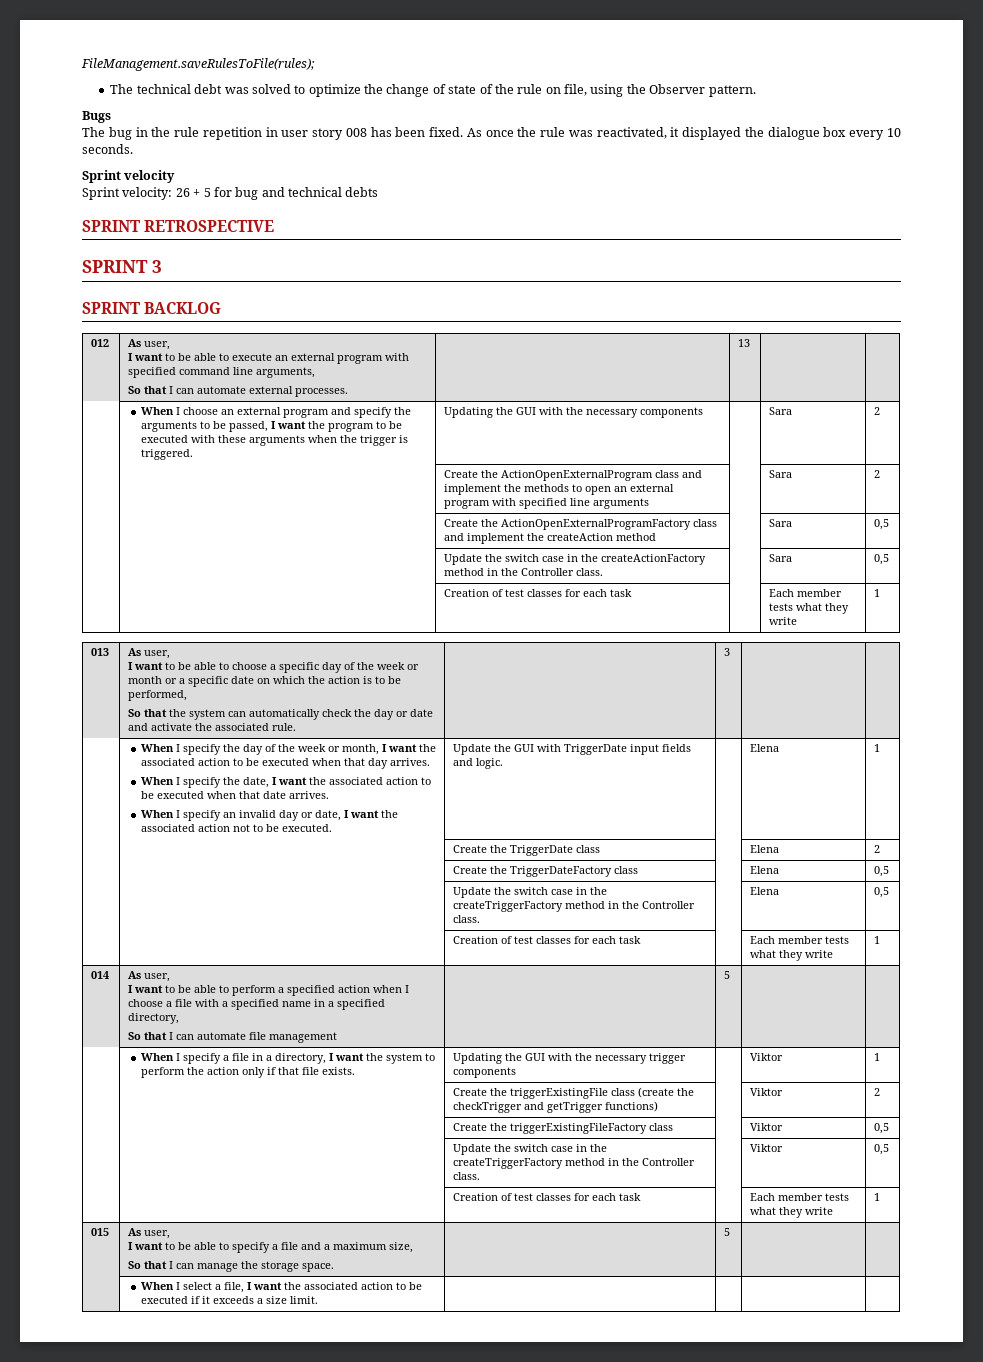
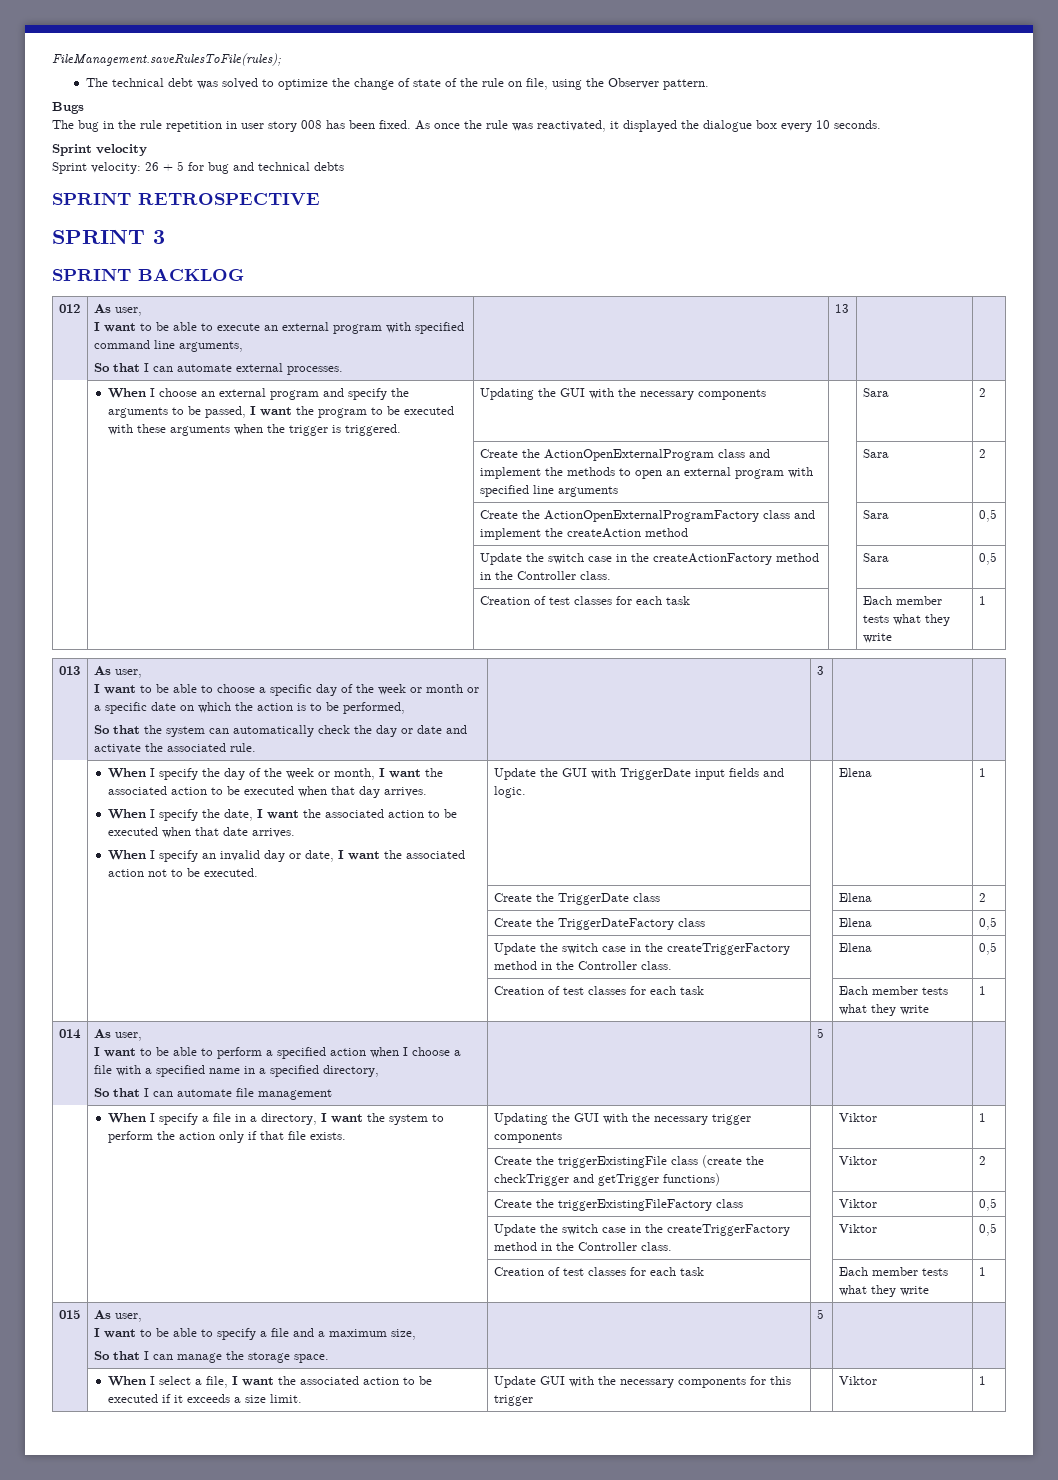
(318, 1300) | | | -> [493,1376,791,1388] [493,1395,533,1406] [838,1376,877,1385] [978,1376,986,1385] Update GUI with the necessary components for this trigger | | Viktor | 1

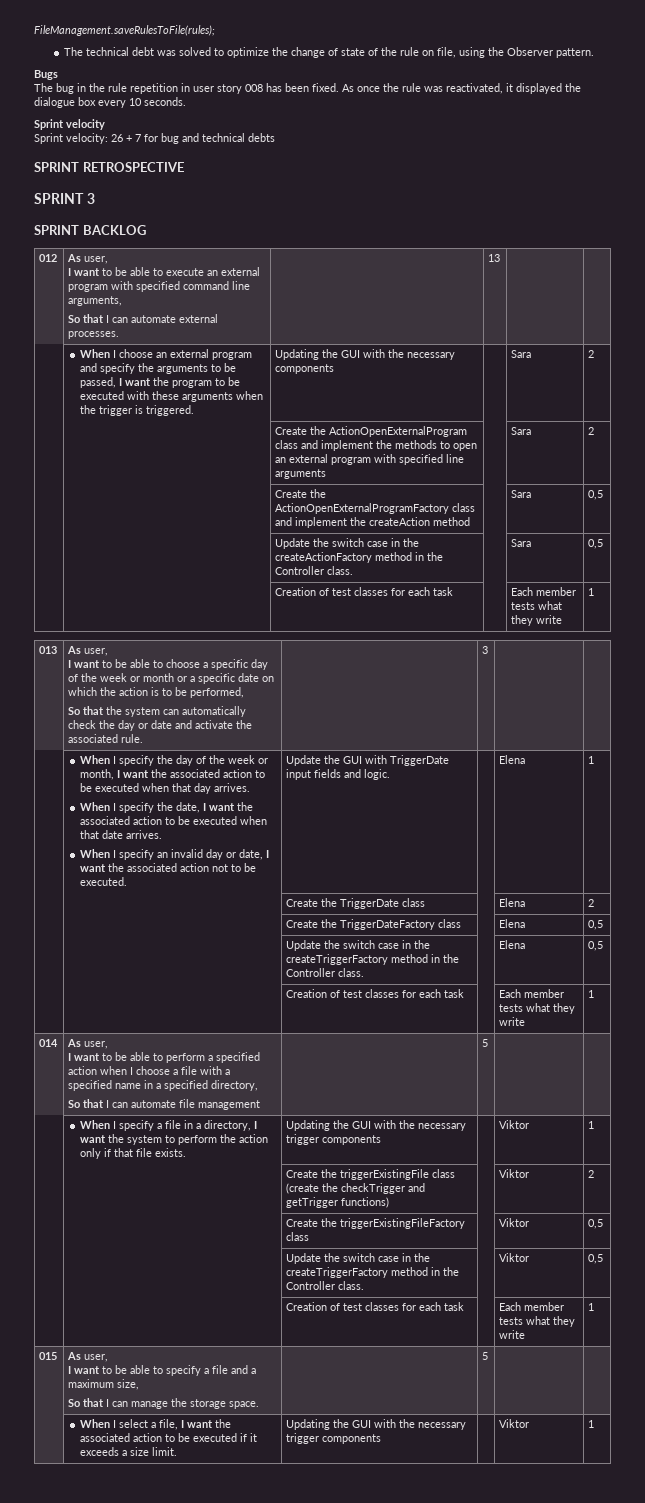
[177,161,184,171] 5 -> [135,134,141,142] 7
[493,1376,791,1388] [493,1395,533,1406] Update GUI with the necessary components for this trigger -> [286,1419,467,1430] [286,1433,382,1444] Updating the GUI with the necessary trigger components

